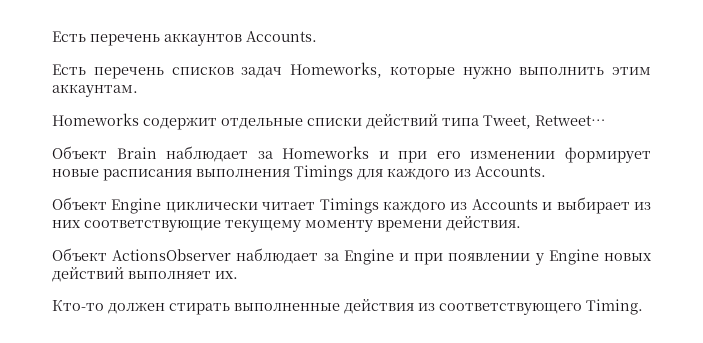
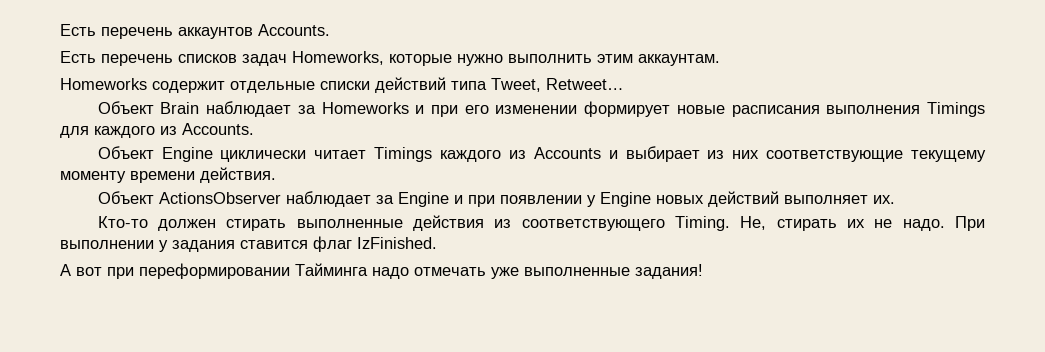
(643, 307) none -> [740,216,986,231] [60,236,437,252] [60,263,703,279] Не, стирать их не надо. При выполнении у задания ставится флаг IzFinished. // А вот при переформировании Тайминга надо отмечать уже выполненные задания!

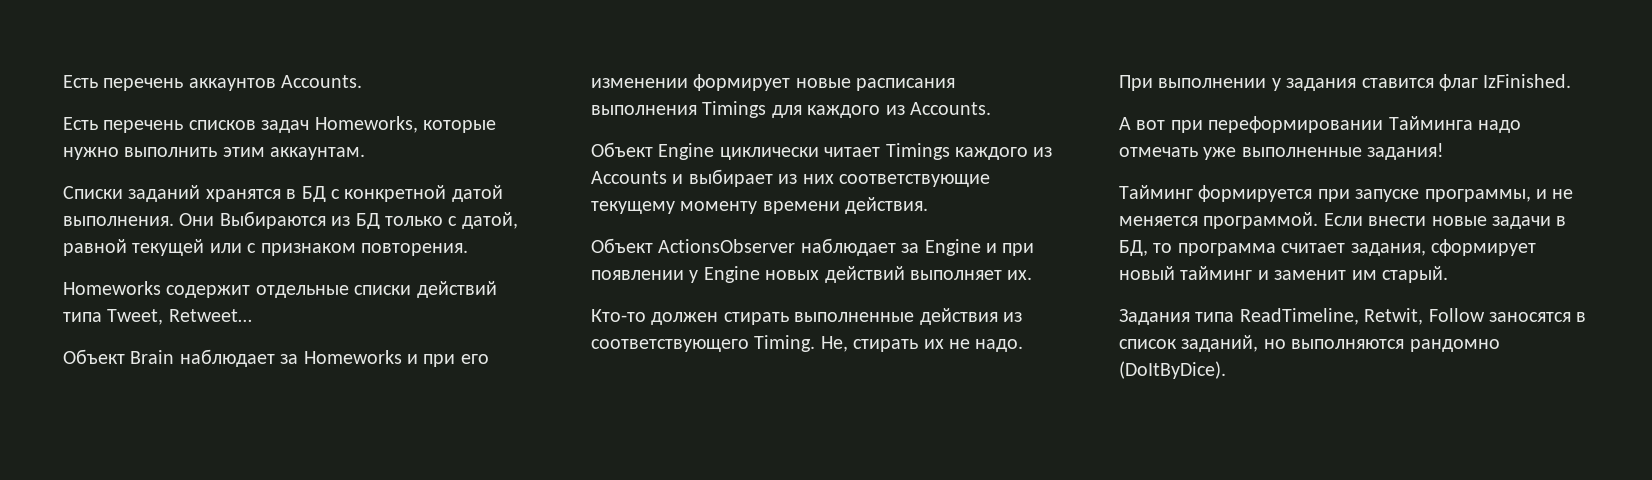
(720, 60) none -> [63,185,503,202] [63,211,518,229] [63,239,468,256] // Списки заданий хранятся в БД с конкретной датой выполнения. Они Выбираются из БД только с датой, равной текущей или с признаком повторения.
(703, 271) none -> [1119,185,1574,202] [1119,212,1567,229] [1119,239,1536,256] [1119,266,1448,283] [1119,308,1587,325] [1119,335,1500,352] [1119,361,1226,379] // Тайминг формируется при запуске программы, и не меняется программой. Если внести новые задачи в БД, то программа считает задания, сформирует новый тайминг и заменит им старый. // Задания типа ReadTimeline, Retwit, Follow заносятся в список заданий, но выполняются рандомно (DoItByDice).

